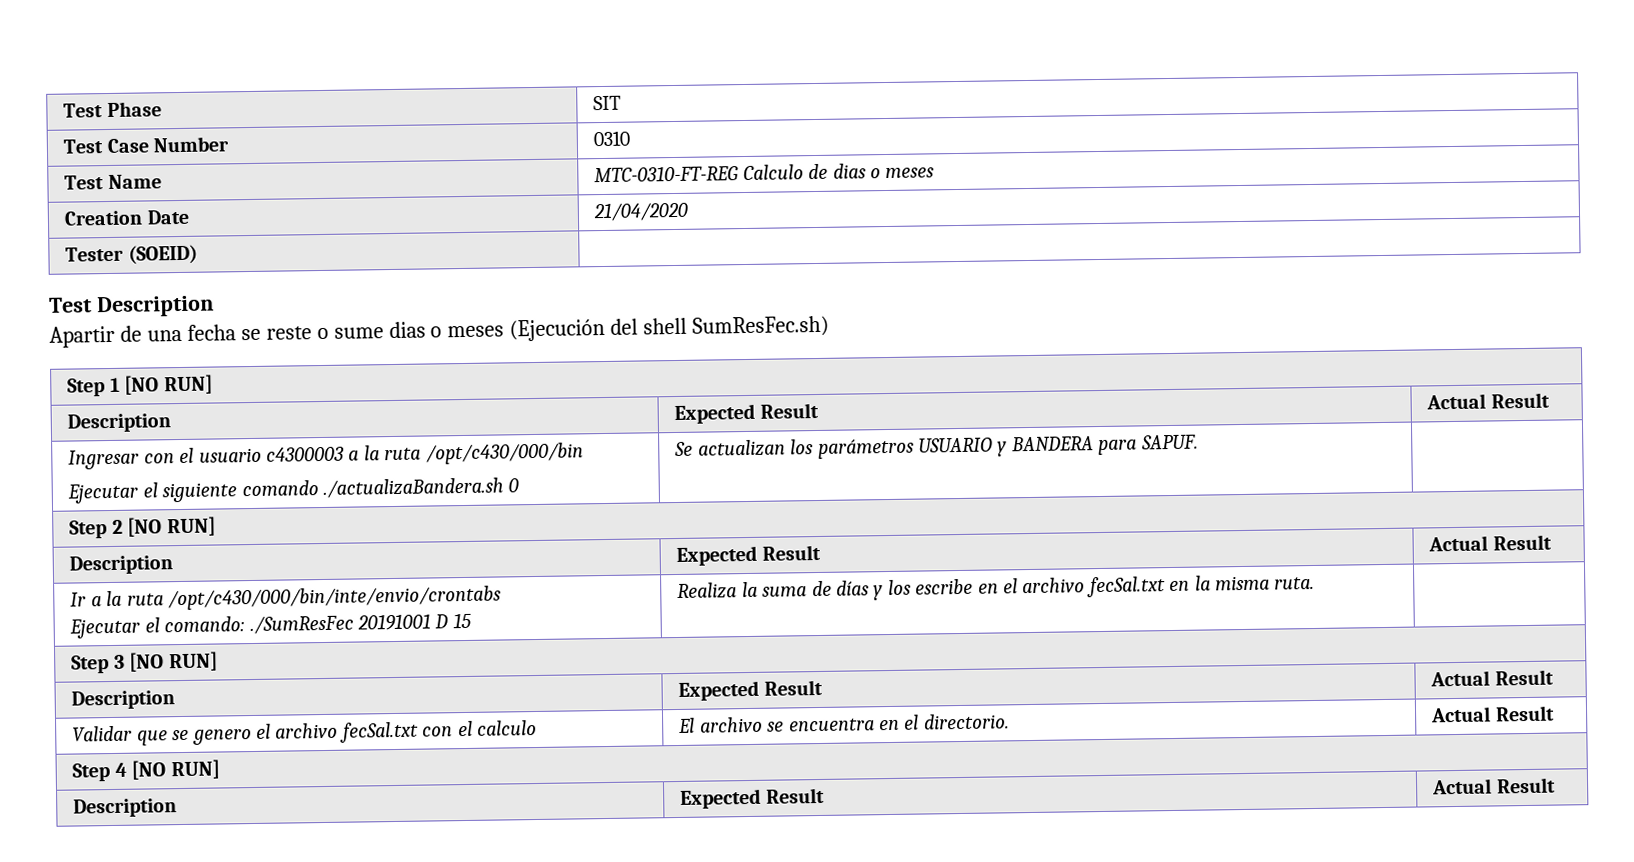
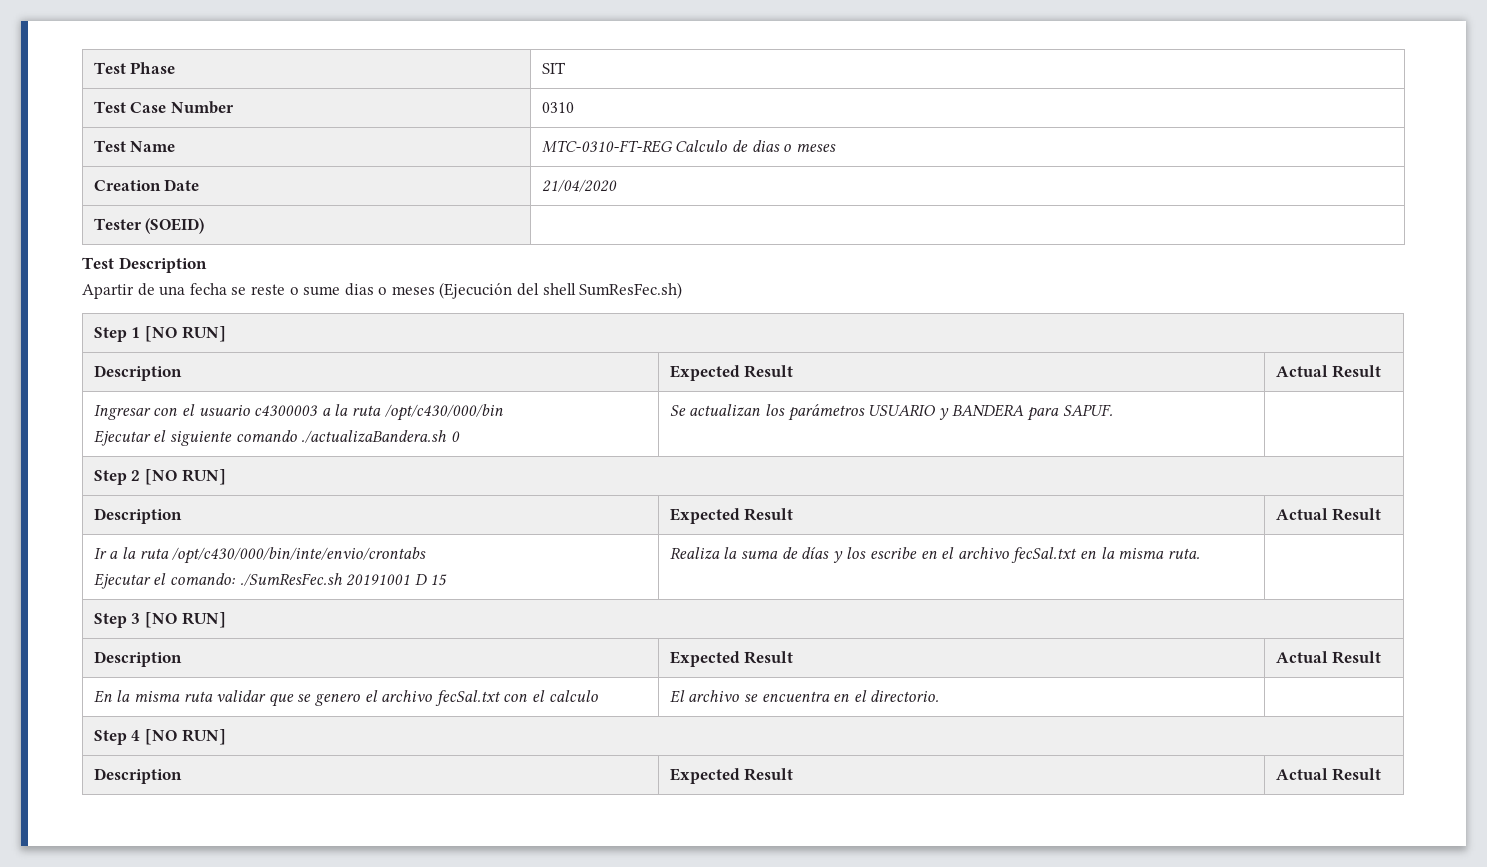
[249,615,354,635] ./SumResFec -> [239,573,342,586] ./SumResFec.sh
[72,725,133,742] Validar -> [93,690,267,703] En la misma ruta validar
[1430,705,1555,723] Actual Result -> (940, 696) none

